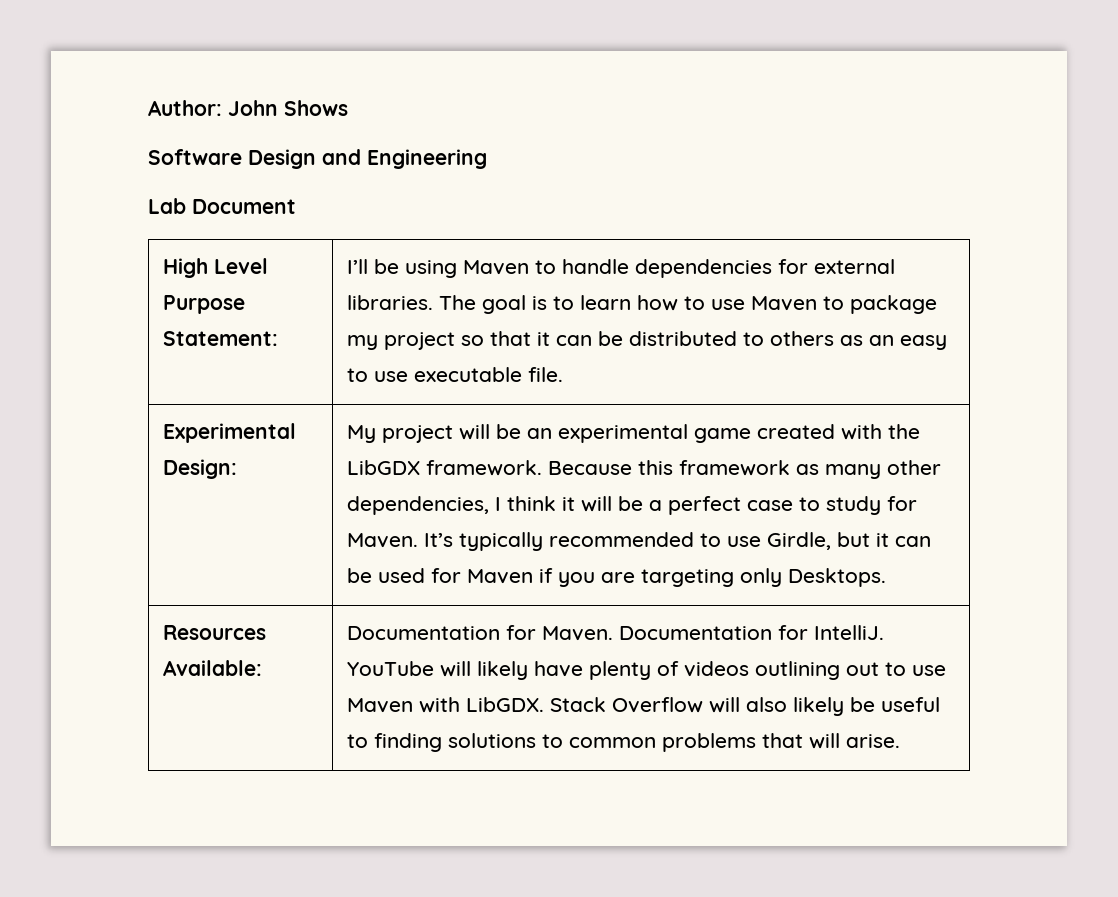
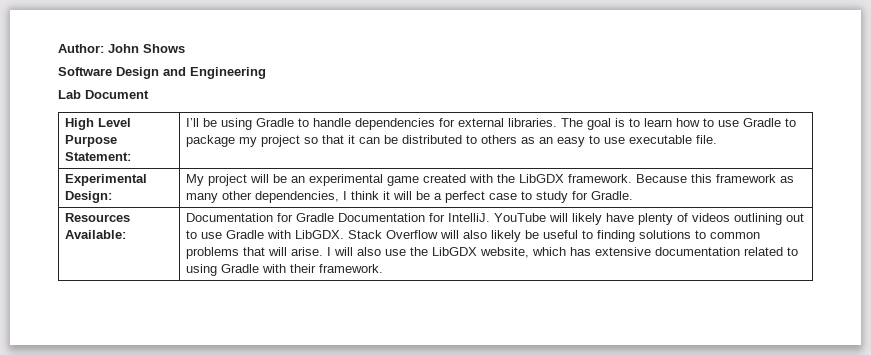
[462,260,529,275] Maven -> [255,118,294,127] Gradle
[750,296,817,311] Maven -> [742,118,781,127] Gradle
[346,532,931,551] [346,568,886,587] Maven. It’s typically recommended to use Girdle, but it can be used for Maven if you are targeting only Desktops. -> [590,191,633,200] Gradle.
[541,626,613,641] Maven. -> [295,213,334,222] Gradle
[346,698,413,713] Maven -> [225,230,264,239] Gradle
(900, 741) none -> [326,247,798,258] [185,264,383,276] I will also use the LibGDX website, which has extensive documentation related to using Gradle with their framework.

